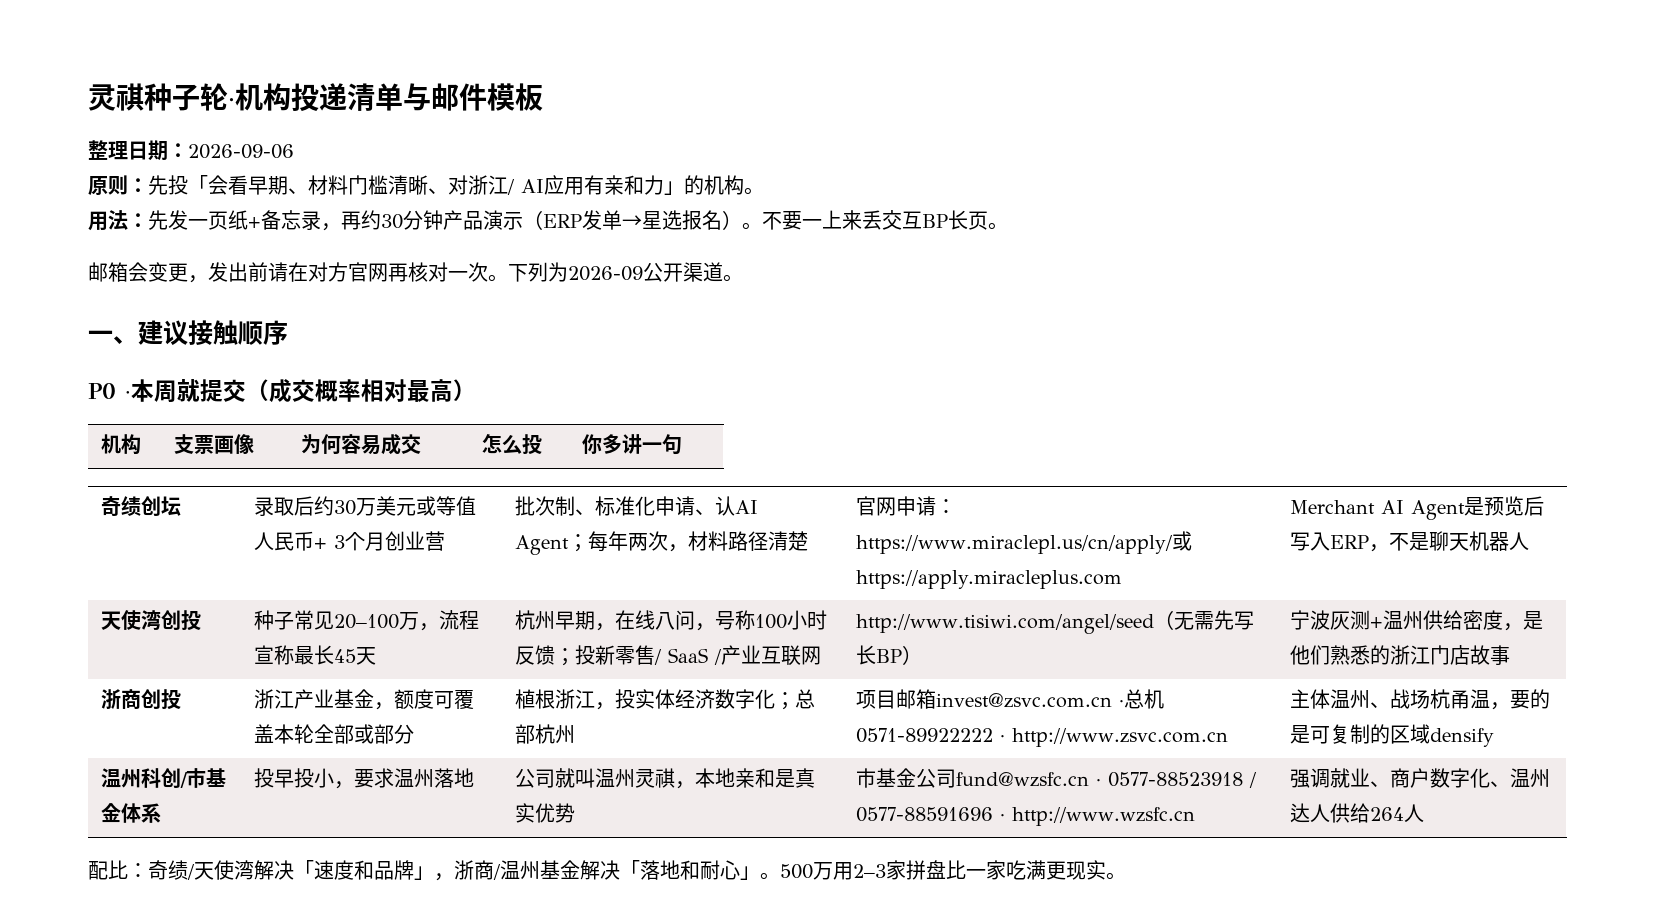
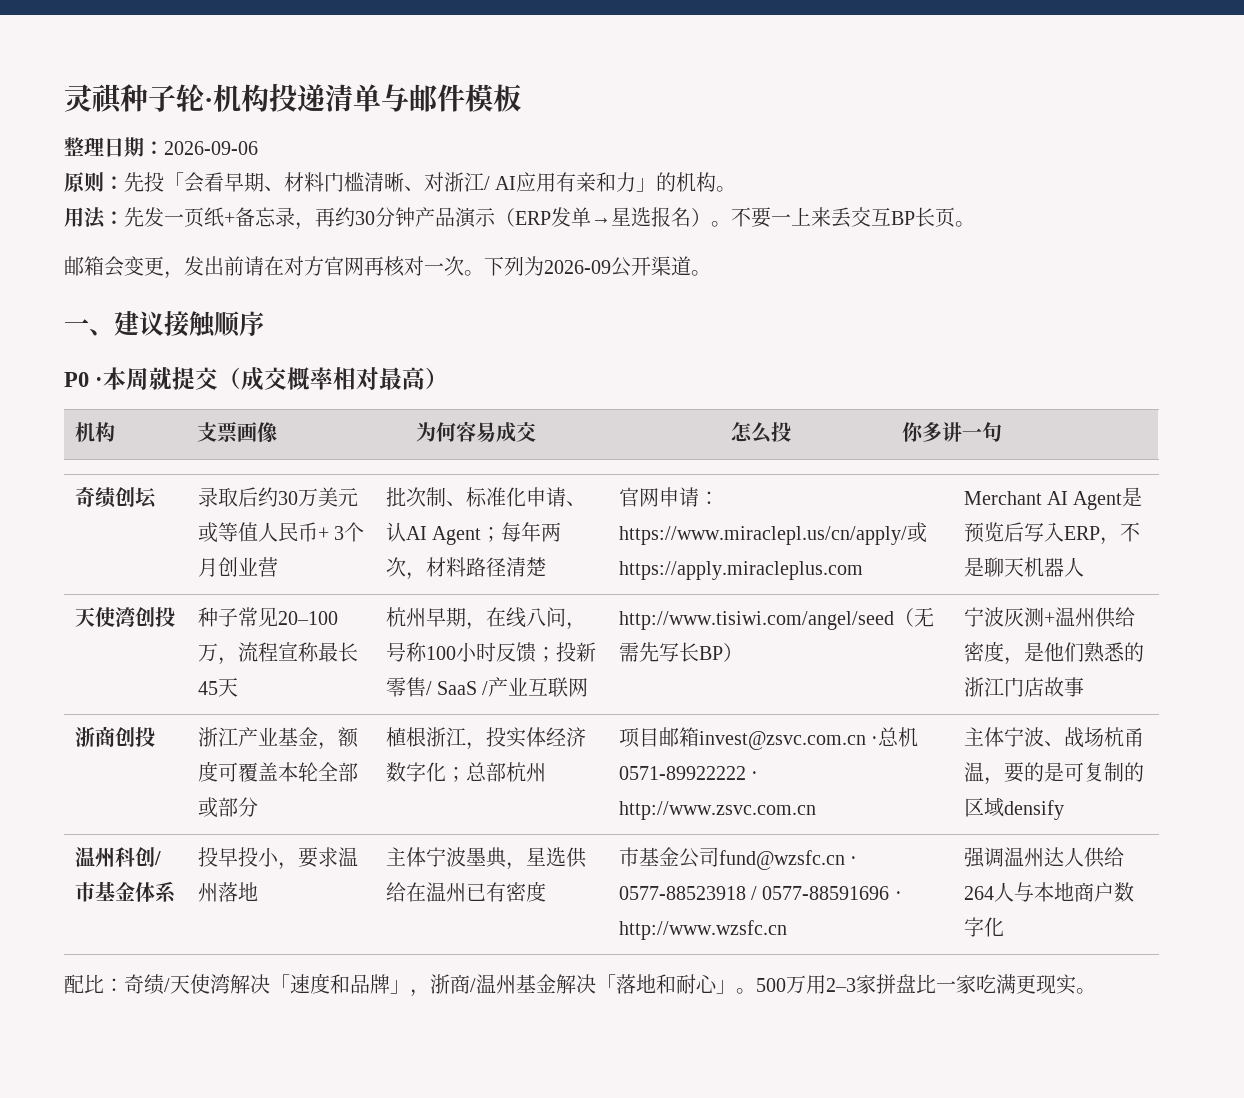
[1329,689,1370,709] 温州 -> [1003,727,1044,747] 宁波
[514,768,815,789] [514,803,575,823] 公司就叫温州灵祺，本地亲和是真实优势 -> [385,847,587,870] [385,881,546,902] 主体宁波墨典，星选供给在温州已有密度
[1329,768,1510,788] 就业、商户数字化、 -> (1004, 857) none
(1424, 813) none -> [1013,882,1134,902] [963,917,1004,937] 与本地商户数字化

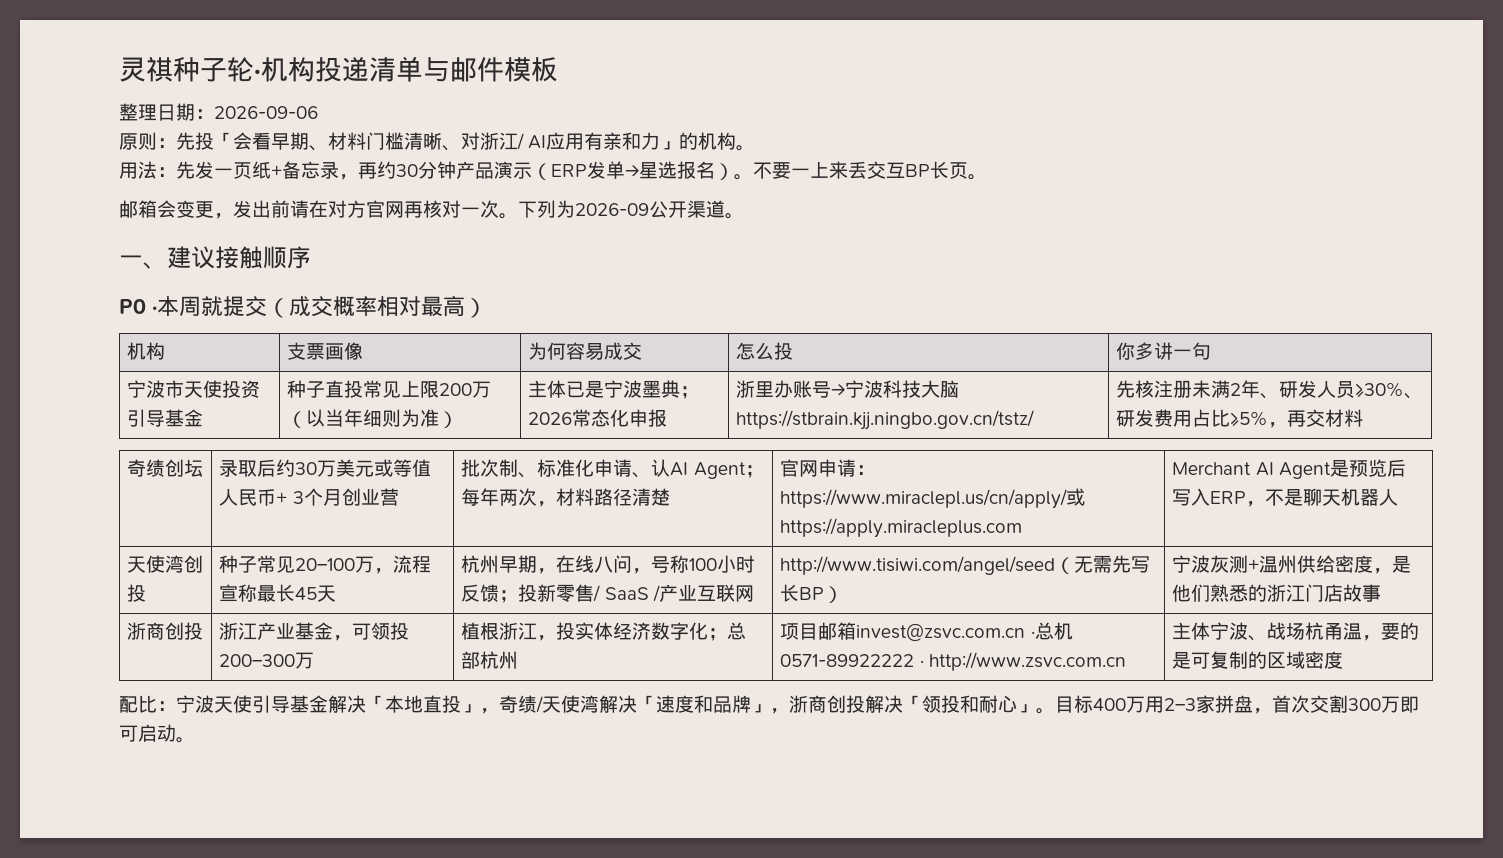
(1002, 432) none -> [127,380,261,398] [127,409,204,427] [287,380,492,398] [287,409,459,428] [528,380,700,399] [528,409,668,427] [736,380,960,398] [736,410,1035,430] [1116,380,1424,399] [1116,409,1364,428] // 宁波市天使投资引导基金 | 种子直投常见上限200万（以当年细则为准） | 主体已是宁波墨典；2026常态化申报 | 浙里办账号→宁波科技大脑https://stbrain.kjj.ningbo.gov.cn/tstz/ | 先核注册未满2年、研发人员≥30%、研发费用占比≥5%，再交材料
[337,727,359,748] [197,761,358,782] [197,797,258,818] 额度可覆盖本轮全部或部分 -> [352,622,410,640] [219,652,315,669] 可领投200–300万
[1003,800,1064,820] [74,847,161,867] [74,881,176,903] [197,847,358,870] [197,882,258,902] [385,847,587,870] [385,881,546,902] [618,847,857,870] [618,886,902,900] [618,920,787,940] [963,847,1124,868] [963,882,1134,902] [963,917,1004,937] [64,974,124,994] densify // 温州科创/市基金体系 | 投早投小，要求温州落地 | 主体宁波墨典，星选供给在温州已有密度 | 市基金公司fund@wzsfc.cn · 0577-88523918 / 0577-88591696 · http://www.wzsfc.cn | 强调温州达人供给264人与本地商户数字化 // 配比： -> [1305,651,1344,669] [119,695,499,714] 密度 // 配比：宁波天使引导基金解决「本地直投」，
[470,974,656,994] /温州基金解决「落地 -> [827,695,960,713] 创投解决「领投
[756,978,786,992] 500 -> [1055,695,1126,713] 目标400
[916,974,1076,995] 比一家吃满更现实 -> [1253,695,1419,714] [119,724,176,742] ，首次交割300万即可启动

